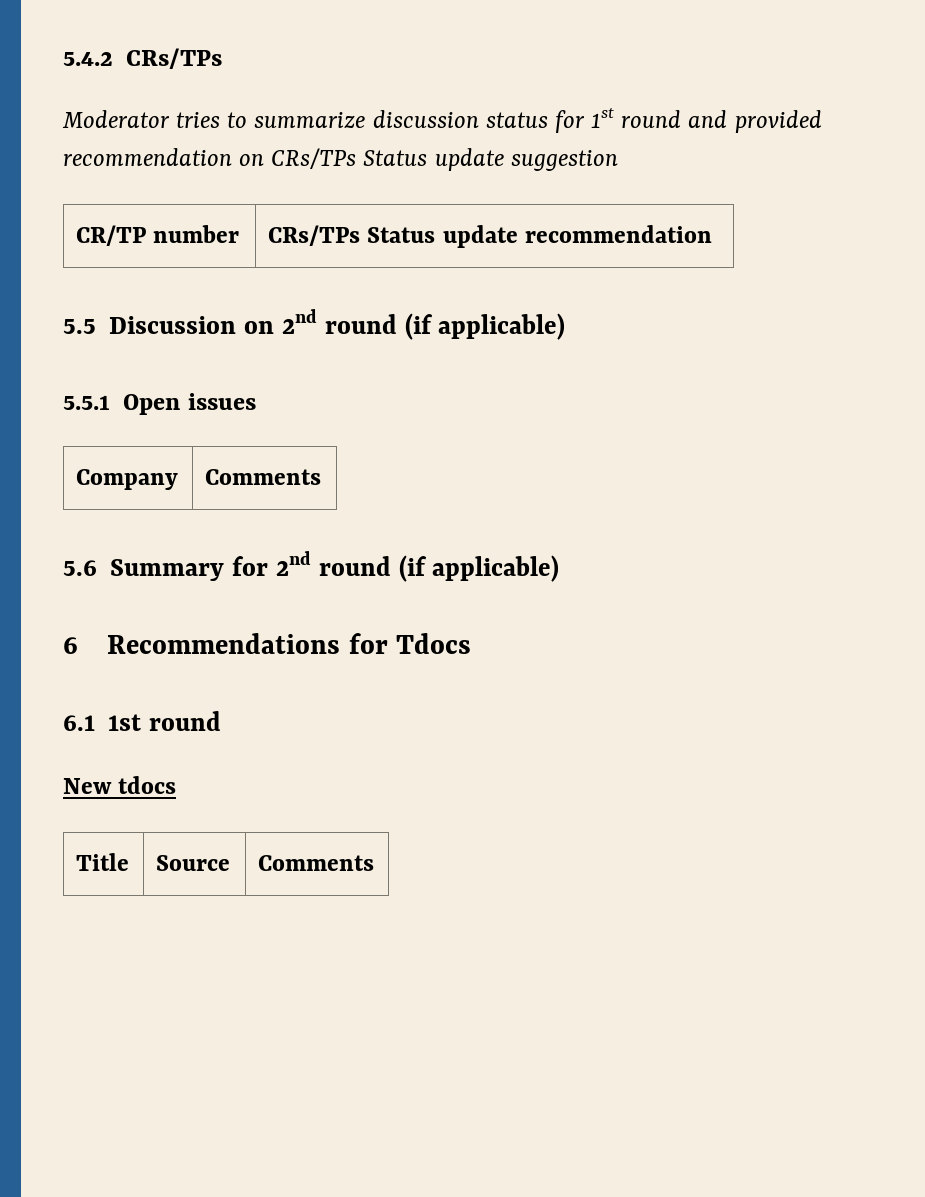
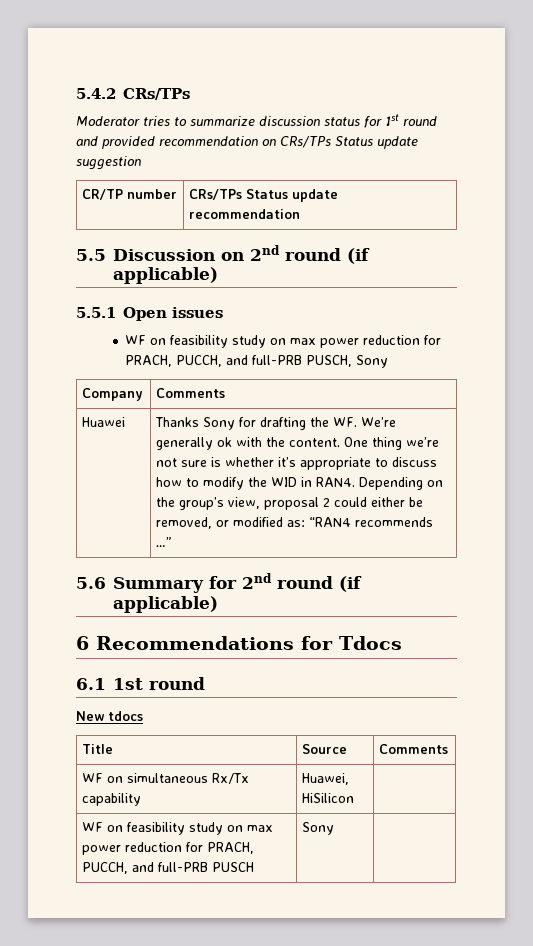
[76,469,179,490] [205,469,322,485] // Company | Comments -> [125,335,442,348] [125,355,389,368] [82,388,144,401] [156,388,226,398] [82,417,126,427] [155,417,397,430] [156,437,440,450] [156,457,438,470] [156,477,444,490] [156,497,424,510] [156,517,434,529] [156,537,173,547] // WF on feasibility study on max power reduction for PRACH, PUCCH, and full-PRB PUSCH, Sony // Company | Comments // Huawei | Thanks Sony for drafting the WF. We’re generally ok with the content. One thing we’re not sure is whether it’s appropriate to discuss how to modify the WID in RAN4. Depending on the group’s view, proposal 2 could either be removed, or modified as: “RAN4 recommends …”
(375, 863) none -> [82,773,250,784] [82,793,142,806] [302,773,350,785] [302,793,355,803] [82,822,274,835] [82,842,255,855] [82,862,255,874] [302,822,335,835] // WF on simultaneous Rx/Tx capability | Huawei, HiSilicon | // WF on feasibility study on max power reduction for PRACH, PUCCH, and full-PRB PUSCH | Sony |

